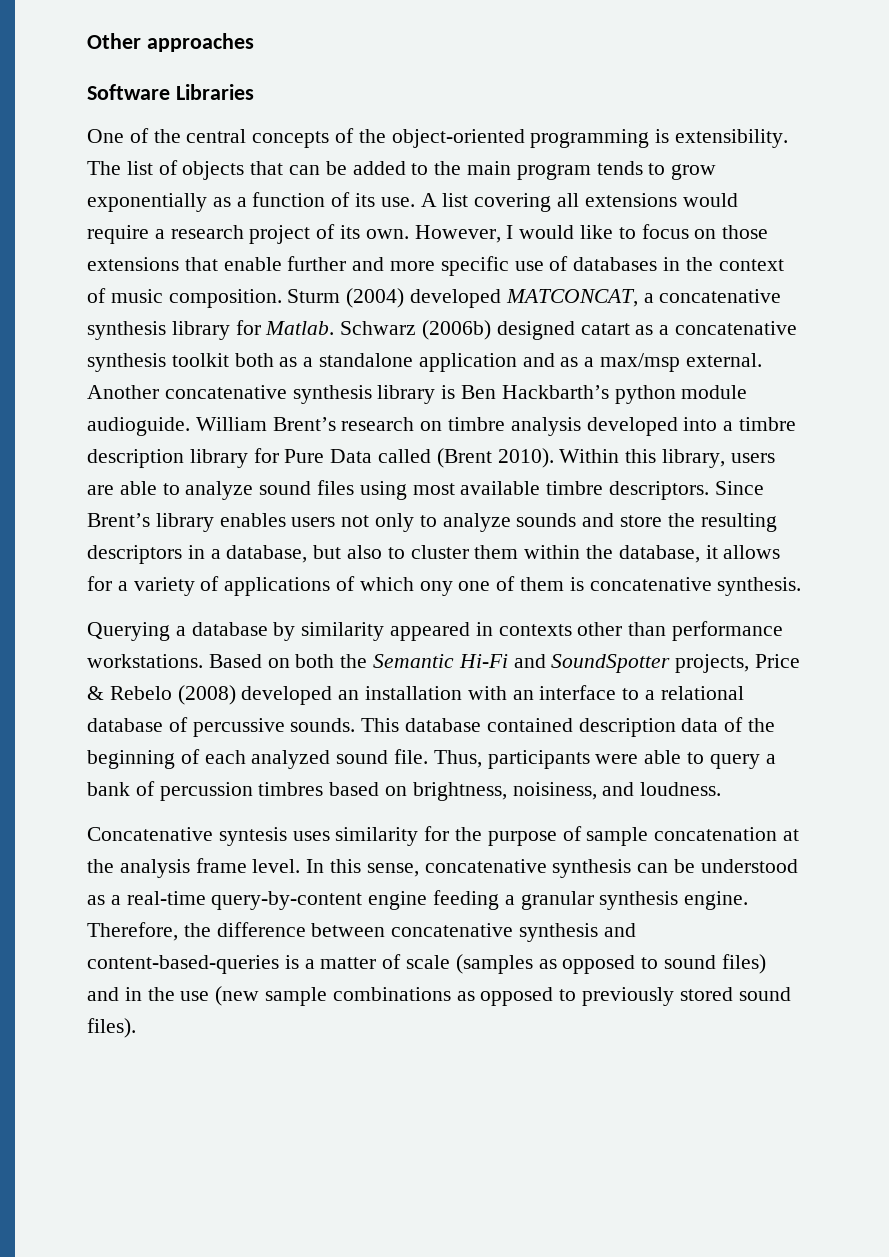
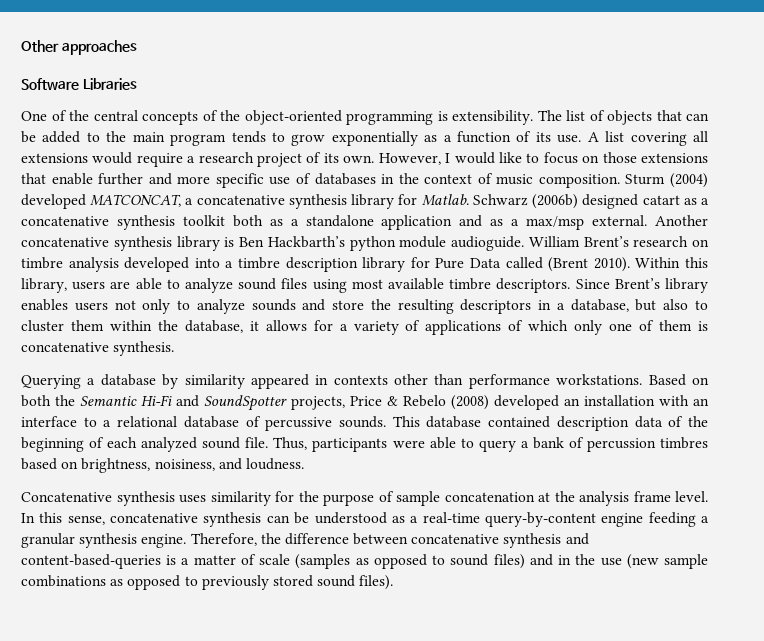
[419,581,453,596] ony -> [574,320,603,335] only
[218,827,287,846] syntesis -> [116,491,175,506] synthesis

